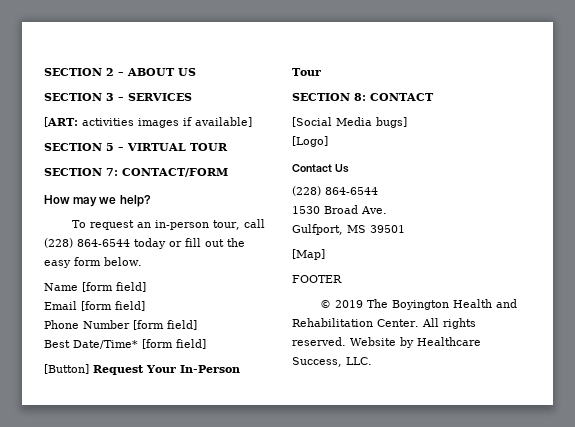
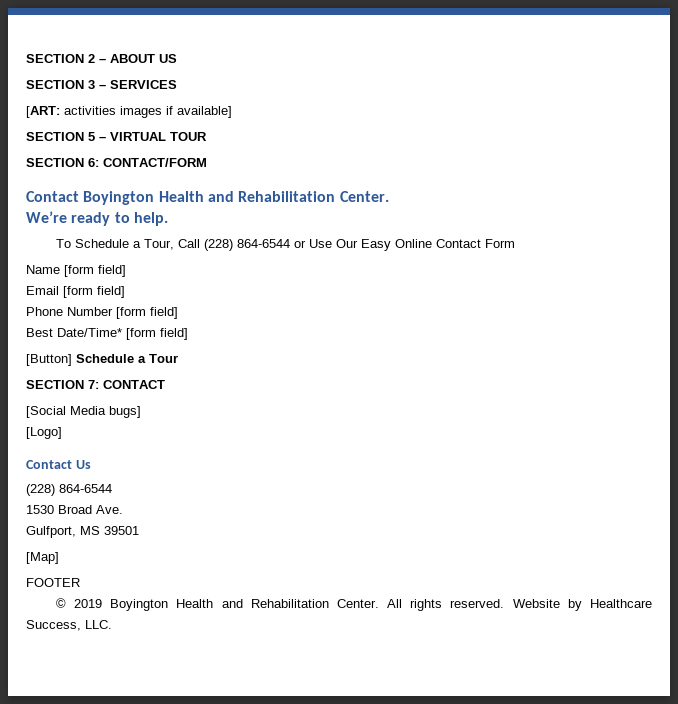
[106,168,118,176] 7: -> [88,158,99,167] 6:
[44,195,151,207] [72,219,266,230] [44,238,245,249] [44,257,142,268] How may we help? // To request an in-person tour, call (228) 864-6544 today or fill out the easy form below. -> [26,191,389,205] [26,211,168,226] [55,239,515,251] Contact Boyington Health and Rehabilitation Center. // We’re ready to help. // To Schedule a Tour, Call (228) 864-6544 or Use Our Easy Online Contact Form
[93,365,240,375] Request Your In-Person -> [76,354,146,363] Schedule a
[354,93,366,101] 8: -> [88,380,99,389] 7:
[367,299,389,308] The -> (103, 603) none

